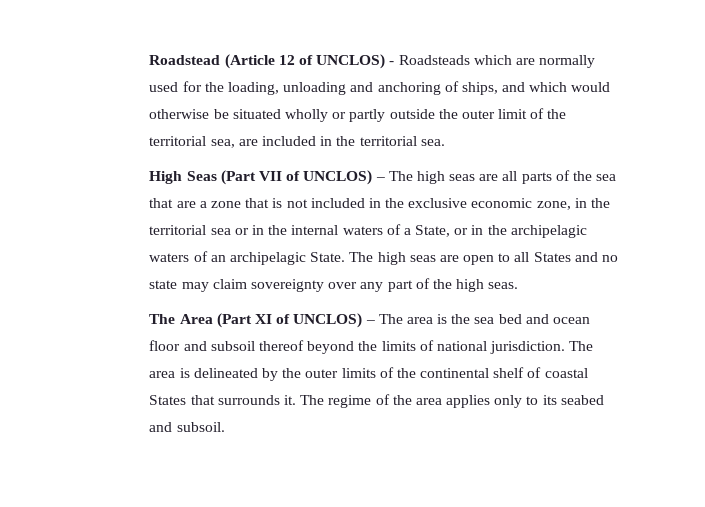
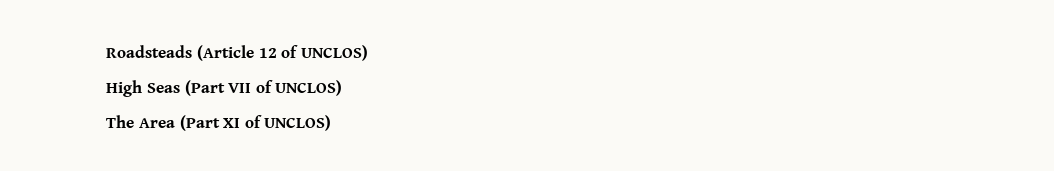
[149,55,221,65] Roadstead -> [106,45,193,58] Roadsteads
[389,55,596,68] [149,81,611,95] [149,108,567,122] [149,136,445,148] - Roadsteads which are normally used for the loading, unloading and anchoring of ships, and which would otherwise be situated wholly or partly outside the outer limit of the territorial sea, are included in the territorial sea. -> (368, 53) none
[375,170,617,184] [149,198,611,210] [149,224,587,238] [149,251,619,265] [149,278,519,292] – The high seas are all parts of the sea that are a zone that is not included in the exclusive economic zone, in the territorial sea or in the internal waters of a State, or in the archipelagic waters of an archipelagic State. The high seas are open to all States and no state may claim sovereignty over any part of the high seas. -> (343, 88) none
[365,314,591,324] [149,340,594,354] [149,367,588,381] [149,394,604,408] [149,422,225,432] – The area is the sea bed and ocean floor and subsoil thereof beyond the limits of national jurisdiction. The area is delineated by the outer limits of the continental shelf of coastal States that surrounds it. The regime of the area applies only to its seabed and subsoil. -> (332, 123) none

